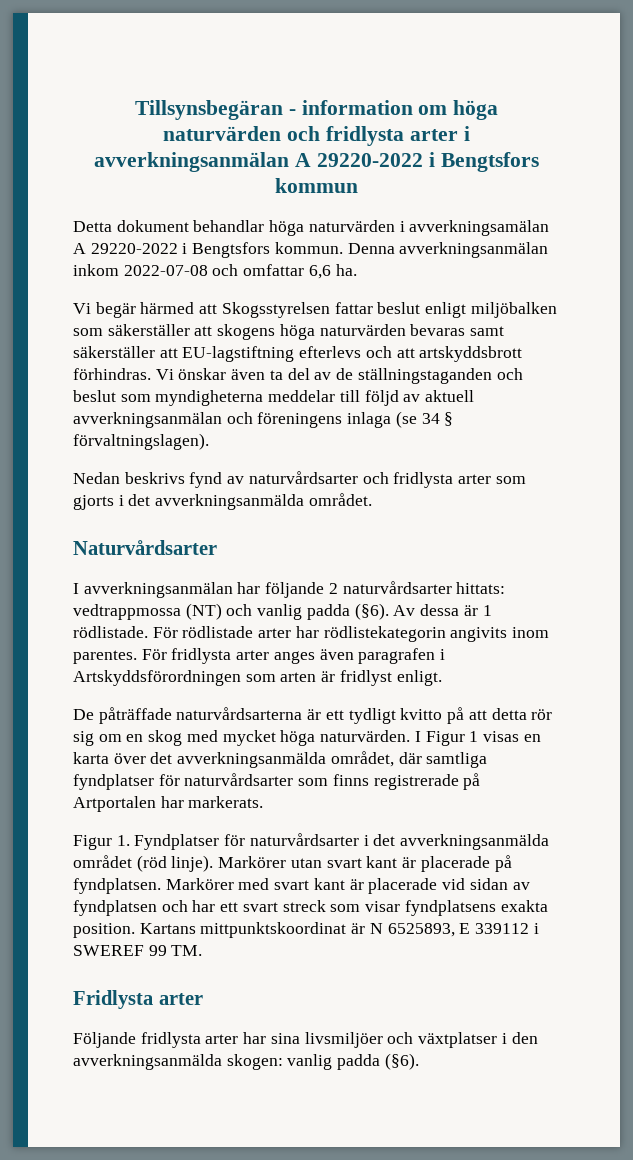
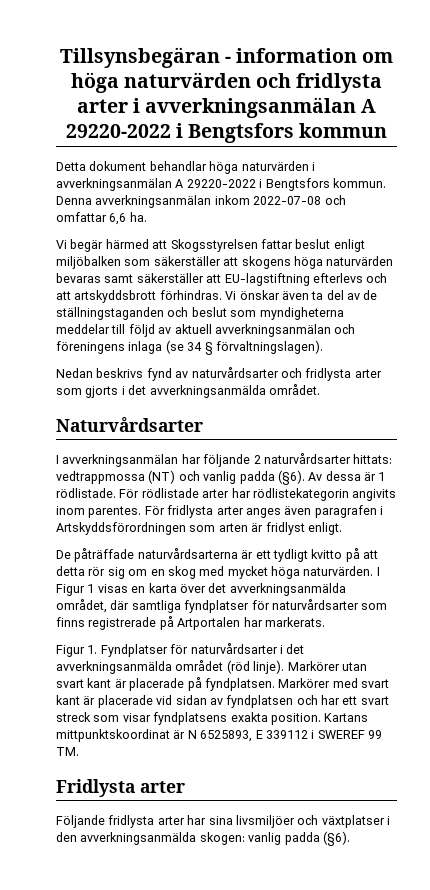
[409,220,550,236] avverkningsamälan -> [56,178,172,191] avverkningsanmälan

